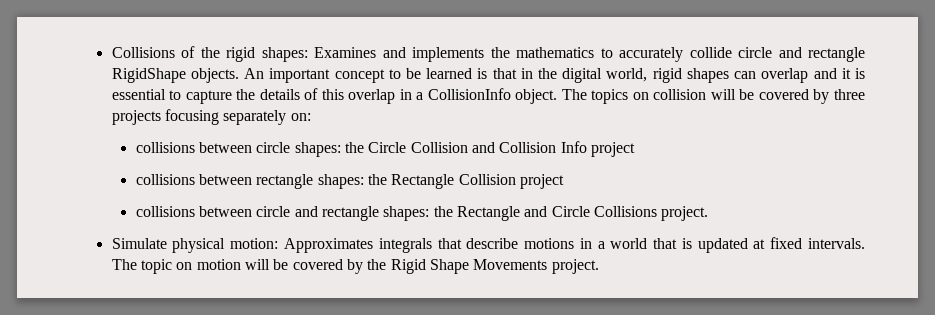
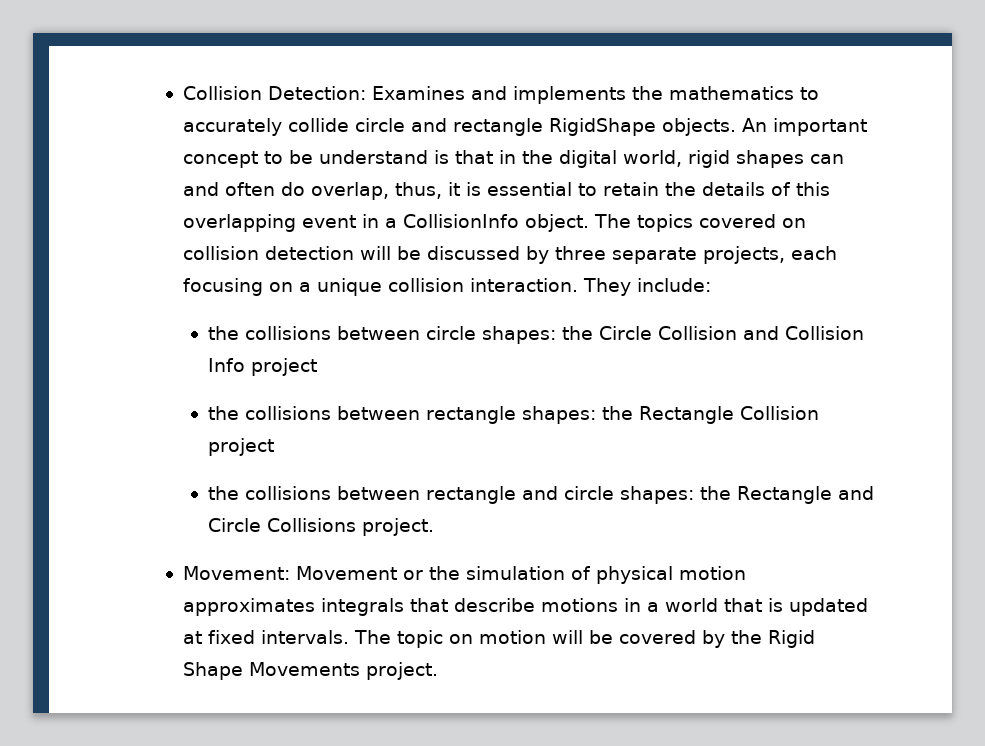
[111,46,308,62] Collisions of the rigid shapes: -> [182,86,366,100] Collision Detection:
[426,68,473,79] learned -> [318,150,428,164] understand
[761,68,837,83] overlap and -> [182,182,442,200] and often do overlap, thus,
[185,90,232,104] capture -> [602,182,659,196] retain
[348,89,396,104] overlap -> [182,214,356,232] overlapping event
(629, 96) none -> [698,214,776,228] covered
[710,89,809,100] will be covered -> [264,246,520,260] detection will be discussed
[111,109,311,125] projects focusing separately on: // -> [611,246,837,264] [182,278,711,296] [207,326,239,340] separate projects, each focusing on a unique collision interaction. They include: // the
(635, 149) none -> [207,406,239,420] the
[135,206,380,221] collisions between circle and rectangle -> [207,486,614,504] the collisions between rectangle and circle
[111,238,373,253] Simulate physical motion: Approximates -> [182,566,746,584] [182,598,315,616] Movement: Movement or the simulation of physical motion approximates

